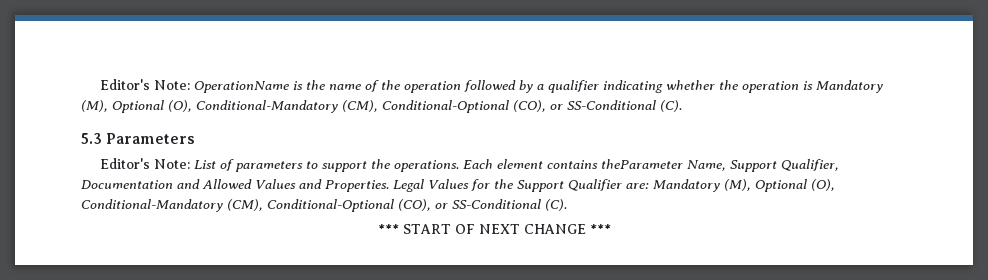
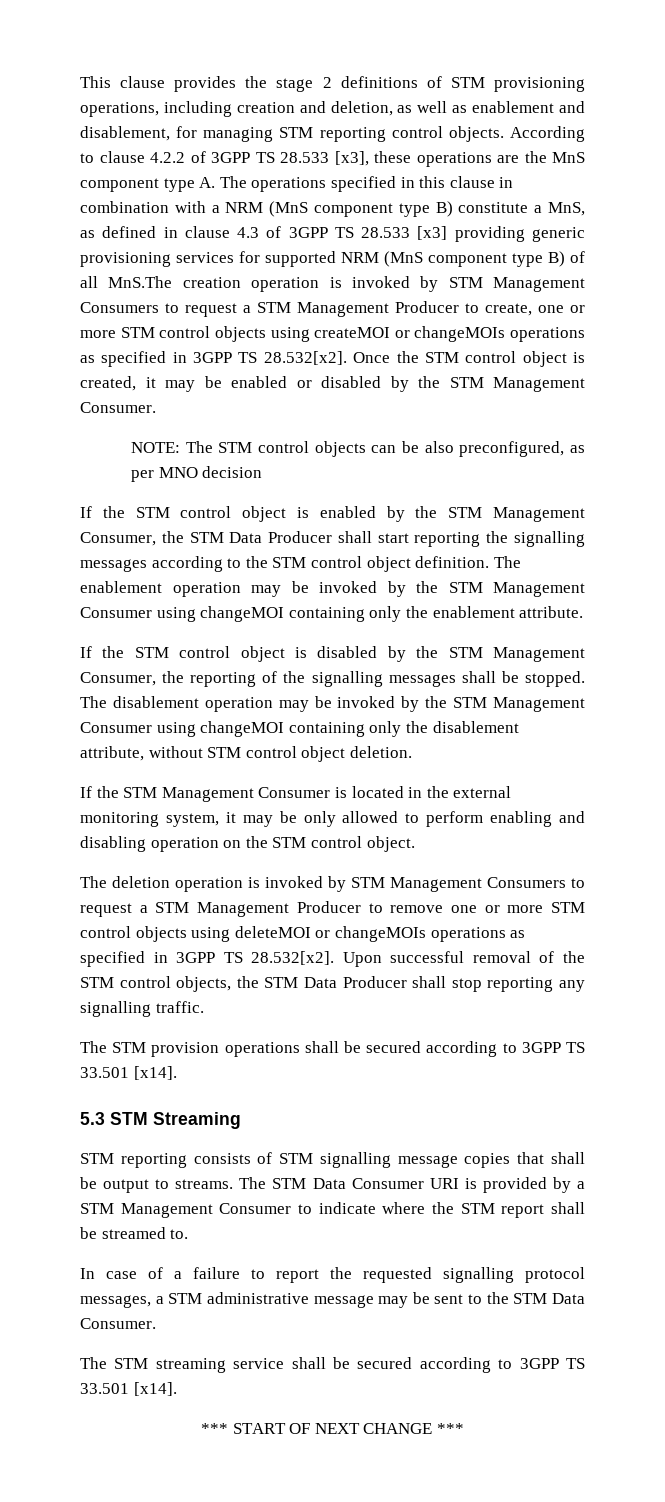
[99,79,883,93] [81,100,682,113] [81,133,196,144] [99,158,839,172] [81,179,835,192] [81,199,567,212] Editor's Note: OperationName is the name of the operation followed by a qualifier indicating whether the operation is Mandatory (M), Optional (O), Conditional-Mandatory (CM), Conditional-Optional (CO), or SS-Conditional (C). // 5.3 Parameters // Editor's Note: List of parameters to support the operations. Each element contains theParameter Name, Support Qualifier, Documentation and Allowed Values and Properties. Legal Values for the Support Qualifier are: Mandatory (M), Optional (O), Conditional-Mandatory (CM), Conditional-Optional (CO), or SS-Conditional (C). -> [80,76,585,92] [80,101,586,117] [80,126,585,142] [80,151,585,167] [80,176,514,192] [80,201,585,217] [80,226,585,242] [80,251,585,267] [80,276,585,292] [80,301,585,317] [80,326,585,342] [80,351,585,367] [80,376,585,392] [80,402,156,413] [130,441,585,457] [130,466,263,482] [80,506,585,522] [80,531,585,547] [80,556,521,572] [80,581,585,597] [80,606,584,622] [80,646,585,662] [80,671,585,687] [80,696,586,712] [80,721,519,737] [80,746,412,762] [80,786,512,802] [80,811,585,827] [80,836,415,852] [80,876,585,892] [80,901,585,917] [80,926,526,942] [80,951,585,967] [80,976,586,992] [80,1001,204,1017] [80,1041,585,1057] [80,1066,177,1080] [80,1112,241,1129] [80,1152,585,1168] [80,1177,585,1193] [80,1202,585,1218] [80,1227,189,1239] [80,1267,585,1283] [80,1292,585,1308] [80,1318,156,1329] [80,1357,585,1373] [80,1382,177,1396] This clause provides the stage 2 definitions of STM provisioning operations, including creation and deletion, as well as enablement and disablement, for managing STM reporting control objects. According to clause 4.2.2 of 3GPP TS 28.533 [x3], these operations are the MnS component type A. The operations specified in this clause in combination with a NRM (MnS component type B) constitute a MnS, as defined in clause 4.3 of 3GPP TS 28.533 [x3] providing generic provisioning services for supported NRM (MnS component type B) of all MnS.The creation operation is invoked by STM Management Consumers to request a STM Management Producer to create, one or more STM control objects using createMOI or changeMOIs operations as specified in 3GPP TS 28.532[x2]. Once the STM control object is created, it may be enabled or disabled by the STM Management Consumer. // NOTE: The STM control objects can be also preconfigured, as per MNO decision // If the STM control object is enabled by the STM Management Consumer, the STM Data Producer shall start reporting the signalling messages according to the STM control object definition. The enablement operation may be invoked by the STM Management Consumer using changeMOI containing only the enablement attribute. // If the STM control object is disabled by the STM Management Consumer, the reporting of the signalling messages shall be stopped. The disablement operation may be invoked by the STM Management Consumer using changeMOI containing only the disablement attribute, without STM control object deletion. // If the STM Management Consumer is located in the external monitoring system, it may be only allowed to perform enabling and disabling operation on the STM control object. // The deletion operation is invoked by STM Management Consumers to request a STM Management Producer to remove one or more STM control objects using deleteMOI or changeMOIs operations as specified in 3GPP TS 28.532[x2]. Upon successful removal of the STM control objects, the STM Data Producer shall stop reporting any signalling traffic. // The STM provision operations shall be secured according to 3GPP TS 33.501 [x14]. // 5.3 STM Streaming // STM reporting consists of STM signalling message copies that shall be output to streams. The STM Data Consumer URI is provided by a STM Management Consumer to indicate where the STM report shall be streamed to. // In case of a failure to report the requested signalling protocol messages, a STM administrative message may be sent to the STM Data Consumer. // The STM streaming service shall be secured according to 3GPP TS 33.501 [x14].

